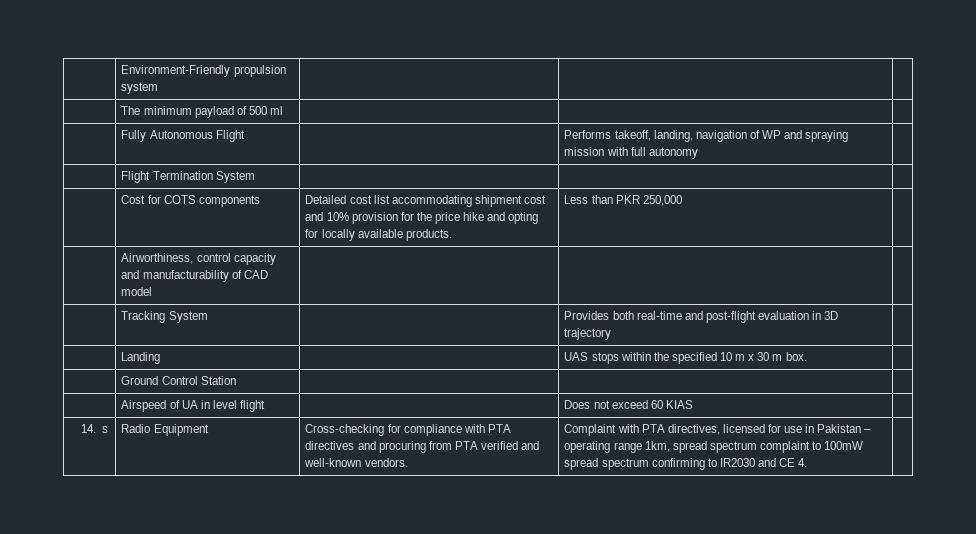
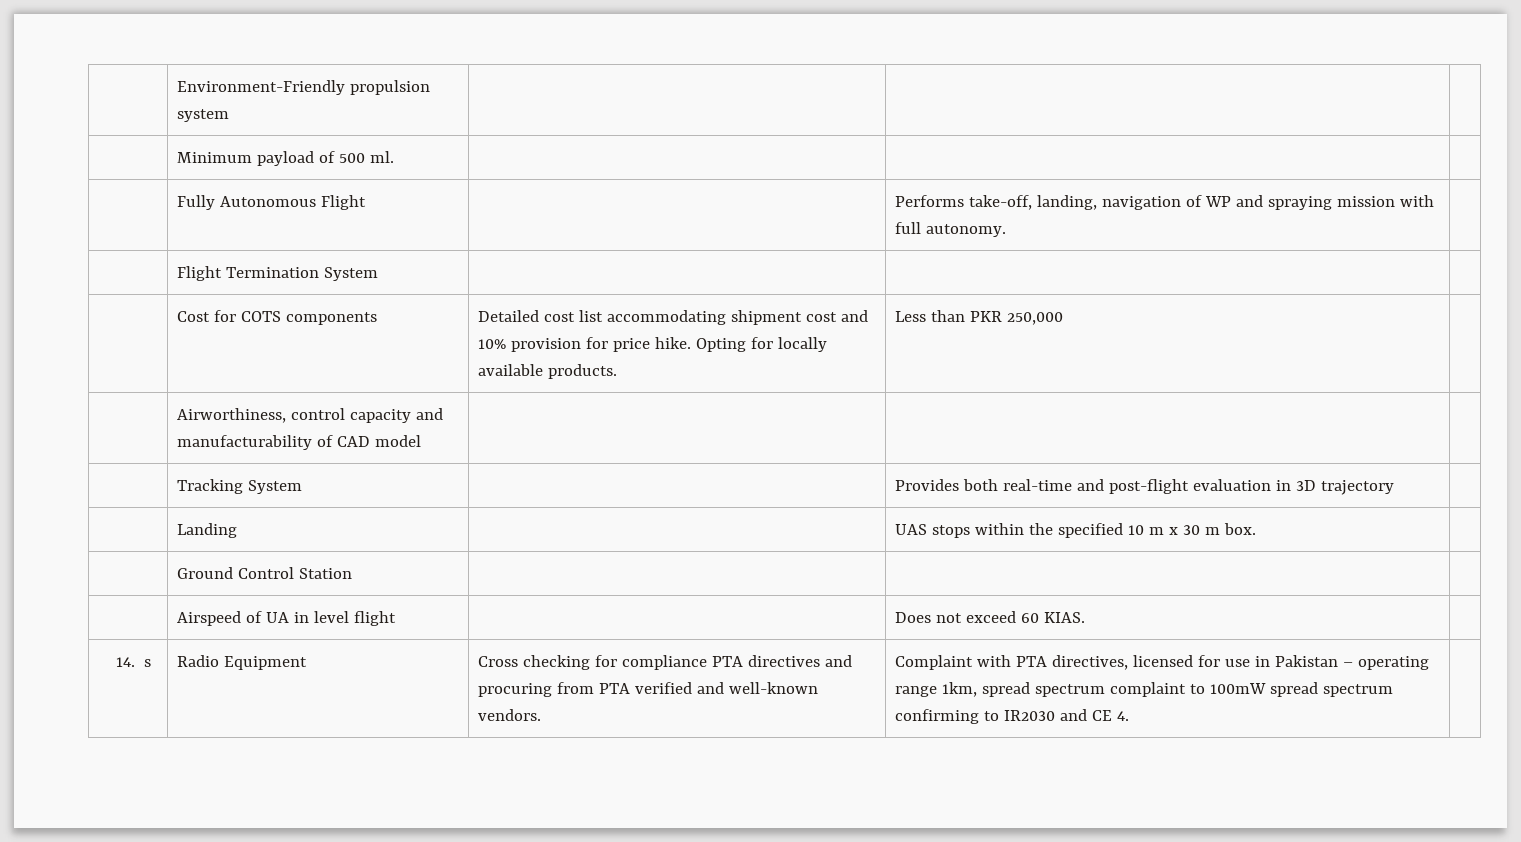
[121,106,192,115] The minimum -> [177,152,253,163] Minimum
[269,106,283,115] ml -> [370,151,395,163] ml.
[614,130,651,141] takeoff, -> [969,195,1033,210] take-off,
[648,147,698,159] autonomy -> [926,224,1007,237] autonomy.
[416,212,539,224] the price hike and opting -> [613,337,747,352] price hike. Opting
[665,400,693,409] KIAS -> [1044,612,1086,623] KIAS.
[305,424,385,436] Cross-checking -> [478,655,591,670] Cross checking
[463,424,485,433] with -> (708, 662) none

